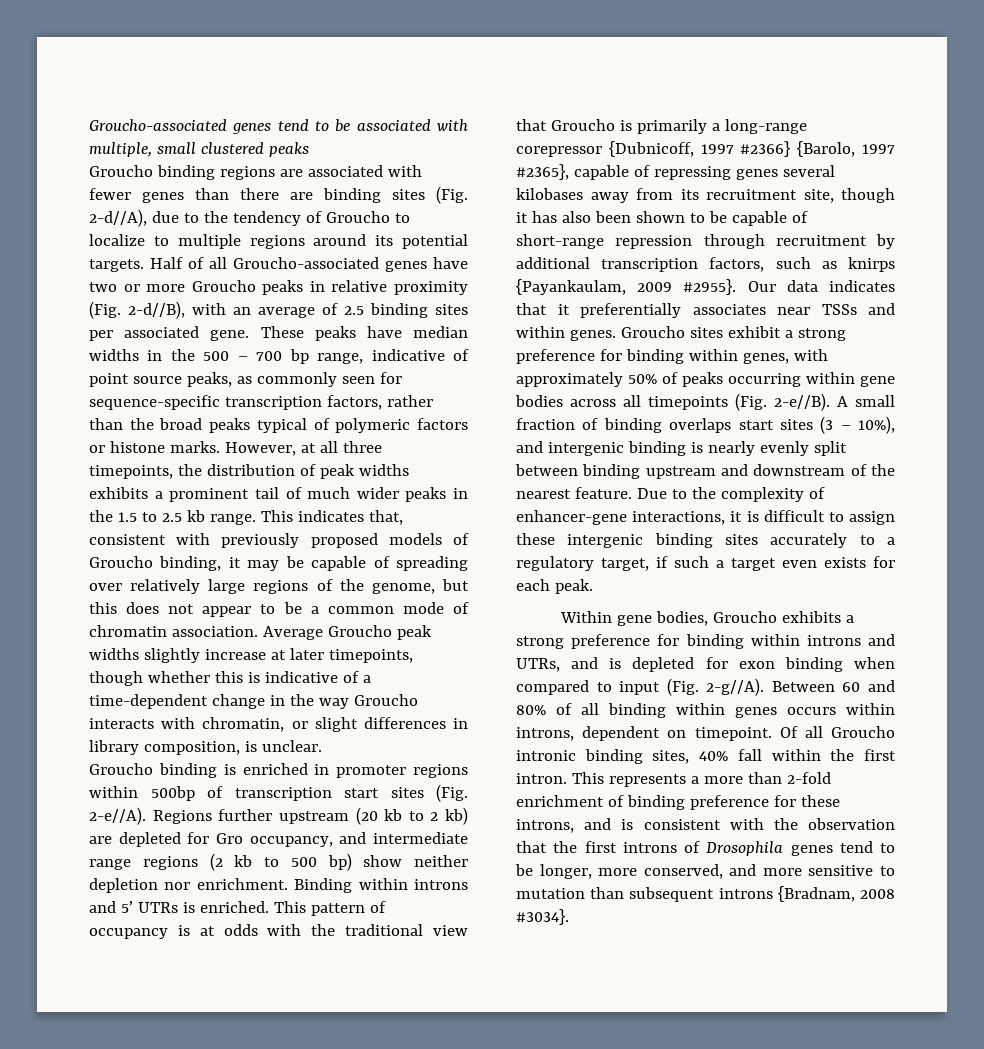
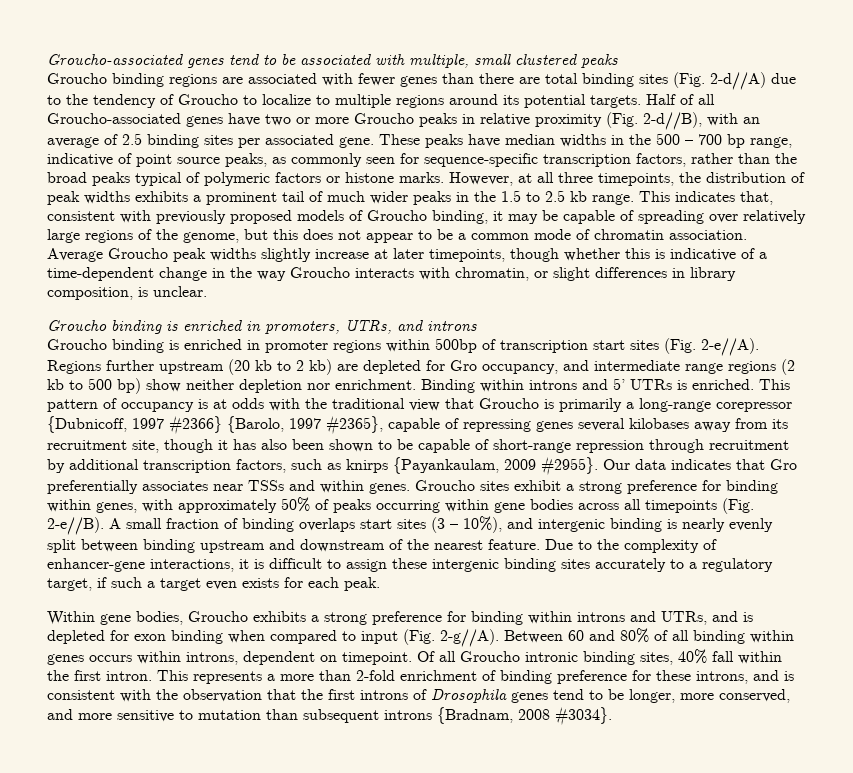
(313, 196) none -> [545,73,578,84] total
[89,209,147,227] 2-d//A), -> [710,72,766,90] 2-d//A)
(322, 746) none -> [47,320,477,334] // Groucho binding is enriched in promoters, UTRs, and introns
[557,304,570,315] it -> [770,459,797,470] Gro

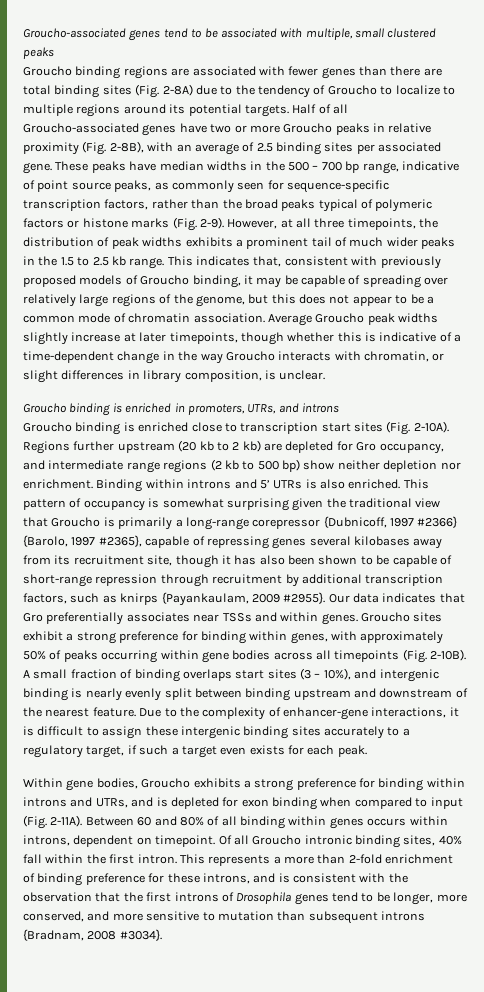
[710,72,766,90] 2-d//A) -> [162,84,193,96] 2-8A)
[643,112,702,130] 2-d//B), -> [109,141,144,153] 2-8B),
[399,172,444,183] marks. -> [131,217,224,231] marks (Fig. 2-9).
[247,338,496,353] in promoter regions within 500bp of -> [191,422,237,432] close to
[701,338,759,356] 2-e//A). -> [413,421,449,433] 2-10A).
(687, 385) none -> [320,479,345,489] also
[213,398,300,411] at odds with -> [162,498,324,511] somewhat surprising given
[47,517,104,535] 2-e//B). -> [430,649,467,661] 2-10B).
[440,629,499,647] 2-g//A). -> [50,815,83,827] 2-11A).

